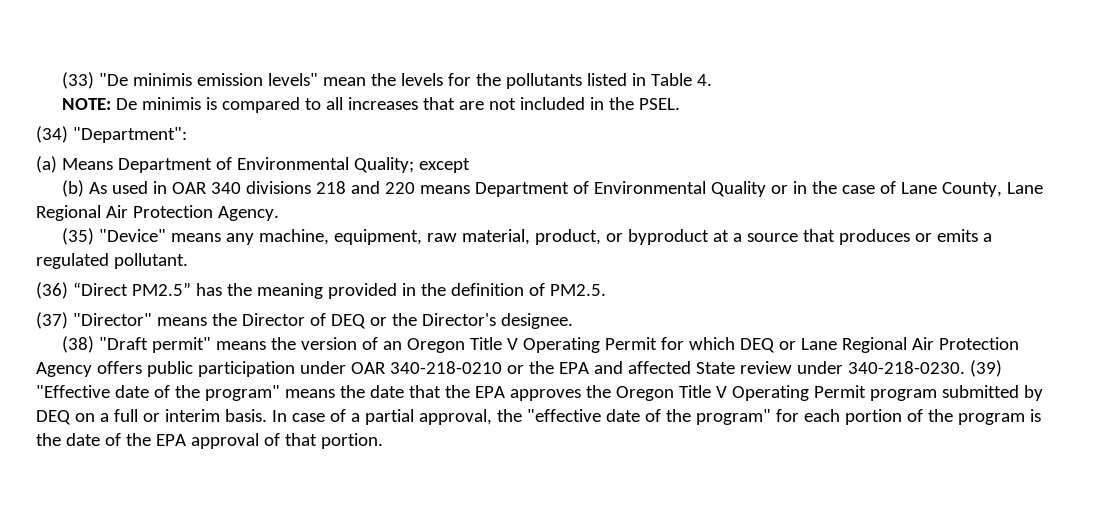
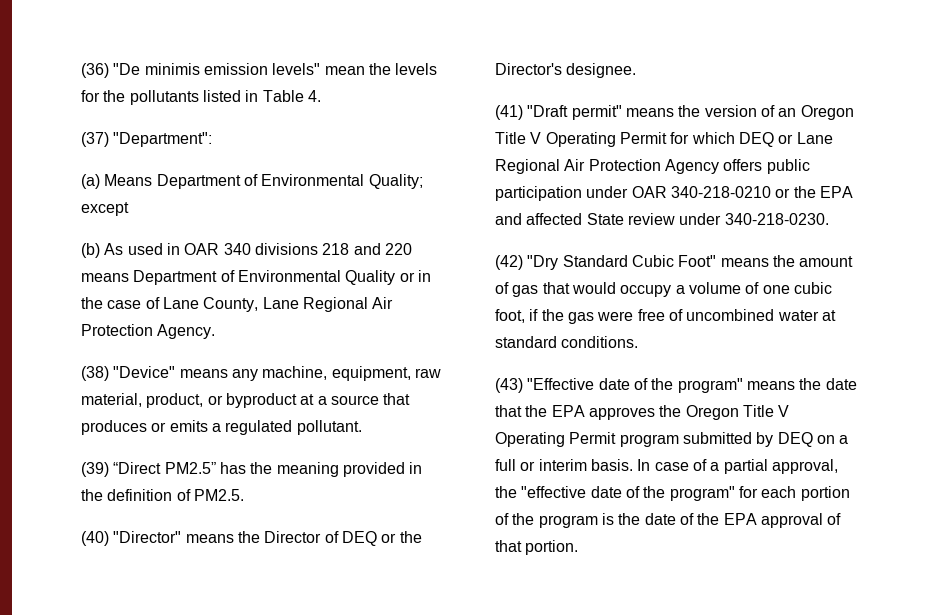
[62,72,95,89] (33) -> [81,63,109,78] (36)
[62,97,681,113] [36,126,68,143] NOTE: De minimis is compared to all increases that are not included in the PSEL. // (34) -> [81,132,109,147] (37)
[62,228,95,245] (35) -> [81,366,109,381] (38)
[36,282,68,299] (36) -> [81,462,109,477] (39)
[36,312,68,329] (37) -> [81,531,109,546] (40)
[62,336,95,353] (38) -> [495,105,523,120] (41)
[969,360,1002,377] (39) -> [495,255,854,270] [495,282,832,297] [495,309,836,324] [495,336,639,348] [495,378,523,393] // (42) "Dry Standard Cubic Foot" means the amount of gas that would occupy a volume of one cubic foot, if the gas were free of uncombined water at standard conditions. // (43)

